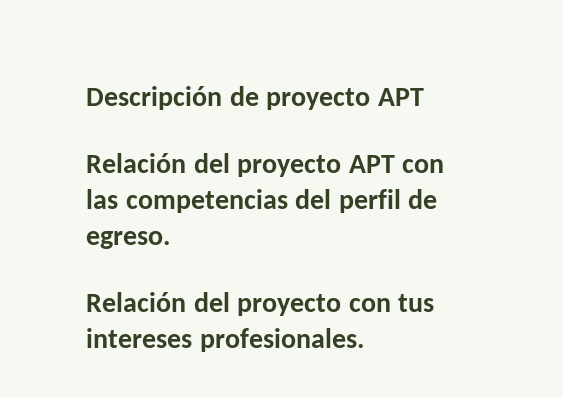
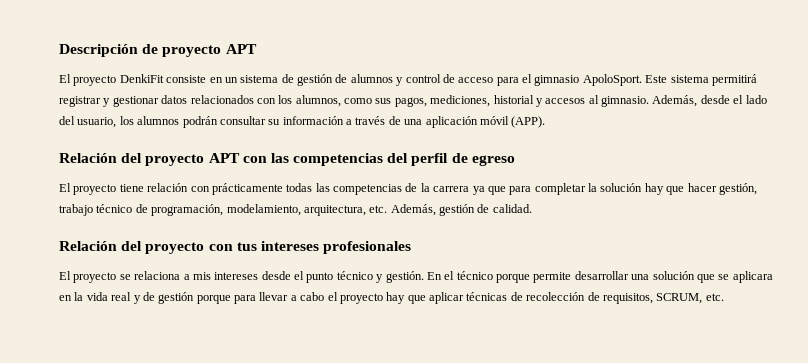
(424, 97) none -> [59,74,757,86] [59,95,767,107] [59,116,546,128] // El proyecto DenkiFit consiste en un sistema de gestión de alumnos y control de acceso para el gimnasio ApoloSport. Este sistema permitirá registrar y gestionar datos relacionados con los alumnos, como sus pagos, mediciones, historial y accesos al gimnasio. Además, desde el lado del usuario, los alumnos podrán consultar su información a través de una aplicación móvil (APP).
[86,231,170,249] egreso. -> [471,155,515,166] [59,183,757,195] [59,204,532,216] egreso // El proyecto tiene relación con prácticamente todas las competencias de la carrera ya que para completar la solución hay que hacer gestión, trabajo técnico de programación, modelamiento, arquitectura, etc. Además, gestión de calidad.
[199,328,364,352] profesionales. -> [323,241,412,254] [59,271,773,283] [59,292,724,304] profesionales // El proyecto se relaciona a mis intereses desde el punto técnico y gestión. En el técnico porque permite desarrollar una solución que se aplicara en la vida real y de gestión porque para llevar a cabo el proyecto hay que aplicar técnicas de recolección de requisitos, SCRUM, etc.

